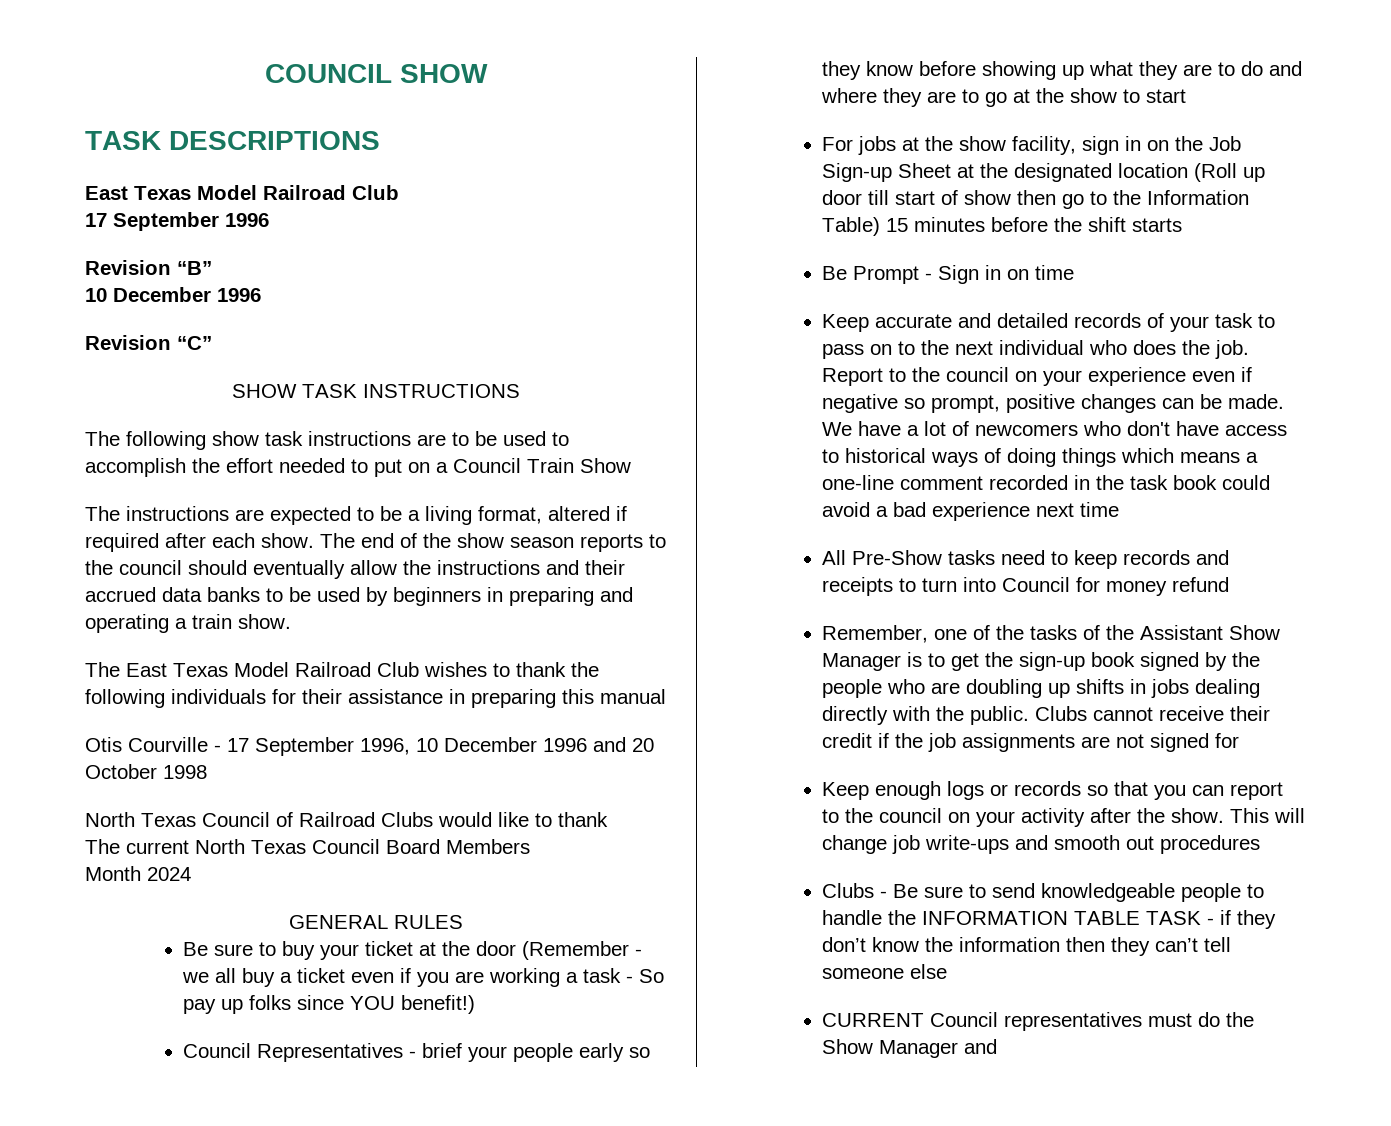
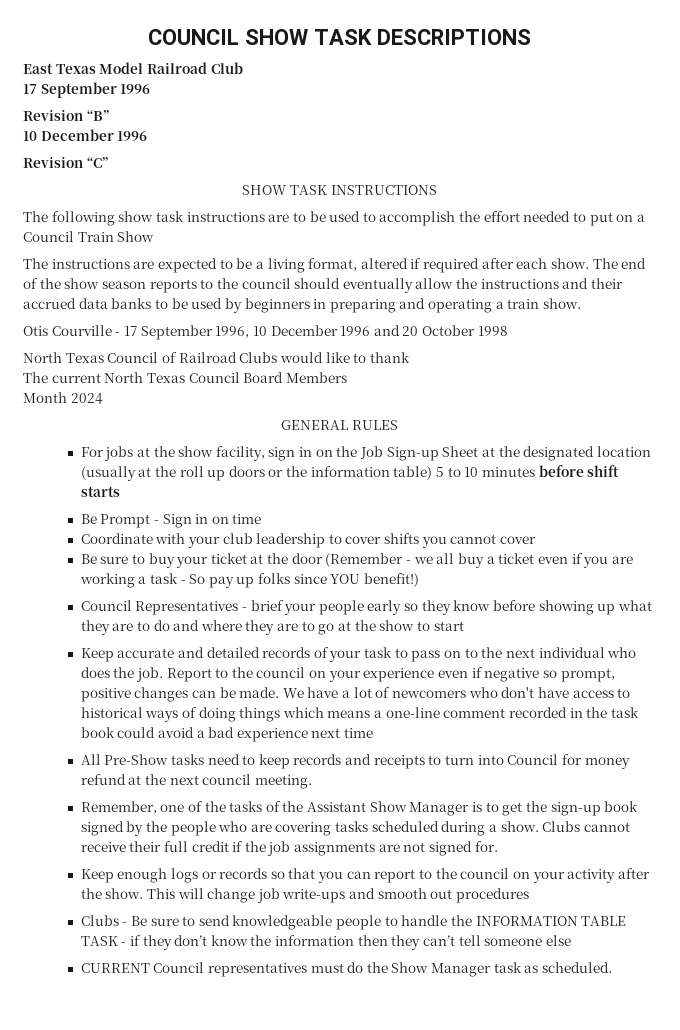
(488, 73) // -> (309, 37) none
[85,662,599,677] [85,689,666,708] // The East Texas Model Railroad Club wishes to thank the following individuals for their assistance in preparing this manual -> (582, 303) none
(463, 922) none -> [80,446,651,461] [80,465,620,481] [80,486,120,497] [80,514,262,528] [80,533,537,548] // For jobs at the show facility, sign in on the Job Sign-up Sheet at the designated location (usually at the roll up doors or the information table) 5 to 10 minutes before shift starts // Be Prompt - Sign in on time // Coordinate with your club leadership to cover shifts you cannot cover
[822,136,1242,155] [822,163,1266,182] [822,190,1250,209] [822,217,1183,236] [822,265,1075,284] // For jobs at the show facility, sign in on the Job Sign-up Sheet at the designated location (Roll up door till start of show then go to the Information Table) 15 minutes before the shift starts // Be Prompt - Sign in on time -> (464, 626) none
(1230, 584) none -> [128,774,312,789] at the next council meeting.
[966,679,1261,698] [822,706,1030,725] doubling up shifts in jobs dealing directly with the public. -> [275,821,539,836] covering tasks scheduled during a show.
(1271, 713) none -> [163,841,188,852] full
[1215,733,1240,748] for -> [474,841,498,852] for.
[964,1039,998,1054] and -> [493,962,613,973] task as scheduled.

